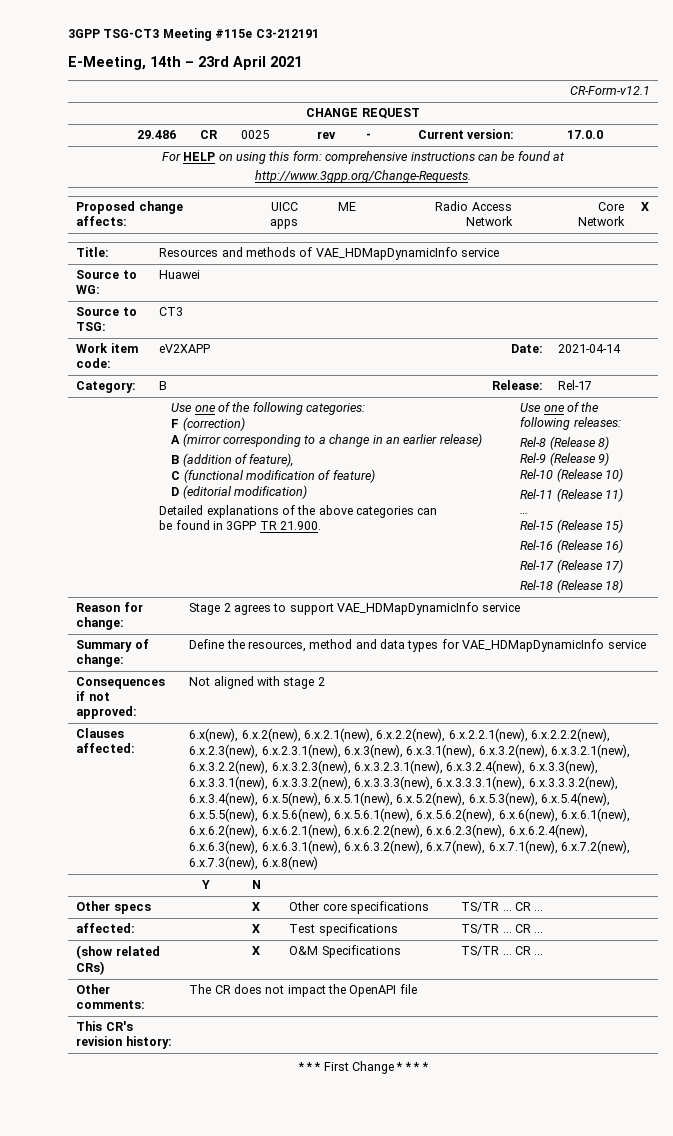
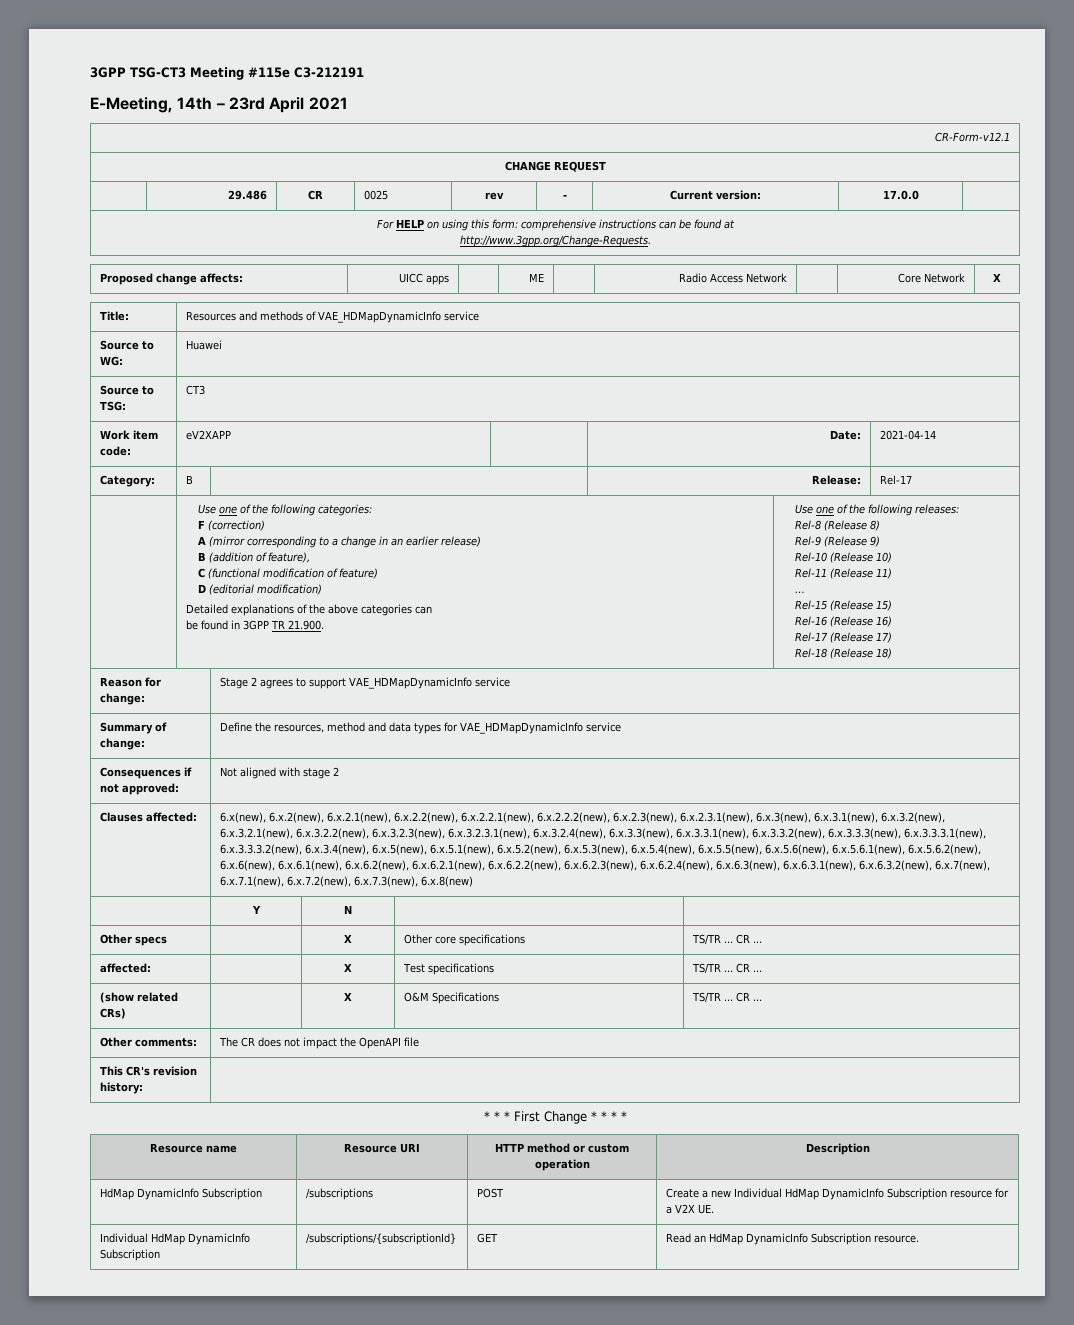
(429, 1066) none -> [150,1143,237,1153] [344,1143,420,1153] [495,1143,629,1153] [534,1159,590,1171] [805,1143,870,1155] [99,1188,262,1200] [305,1188,373,1200] [476,1188,504,1198] [665,1188,1009,1200] [665,1204,714,1214] [99,1233,250,1245] [99,1249,160,1261] [305,1233,456,1245] [476,1233,498,1243] [665,1233,919,1245] // Resource name | Resource URI | HTTP method or custom operation | Description // HdMap DynamicInfo Subscription | /subscriptions | POST | Create a new Individual HdMap DynamicInfo Subscription resource for a V2X UE. // Individual HdMap DynamicInfo Subscription | /subscriptions/{subscriptionId} | GET | Read an HdMap DynamicInfo Subscription resource.

